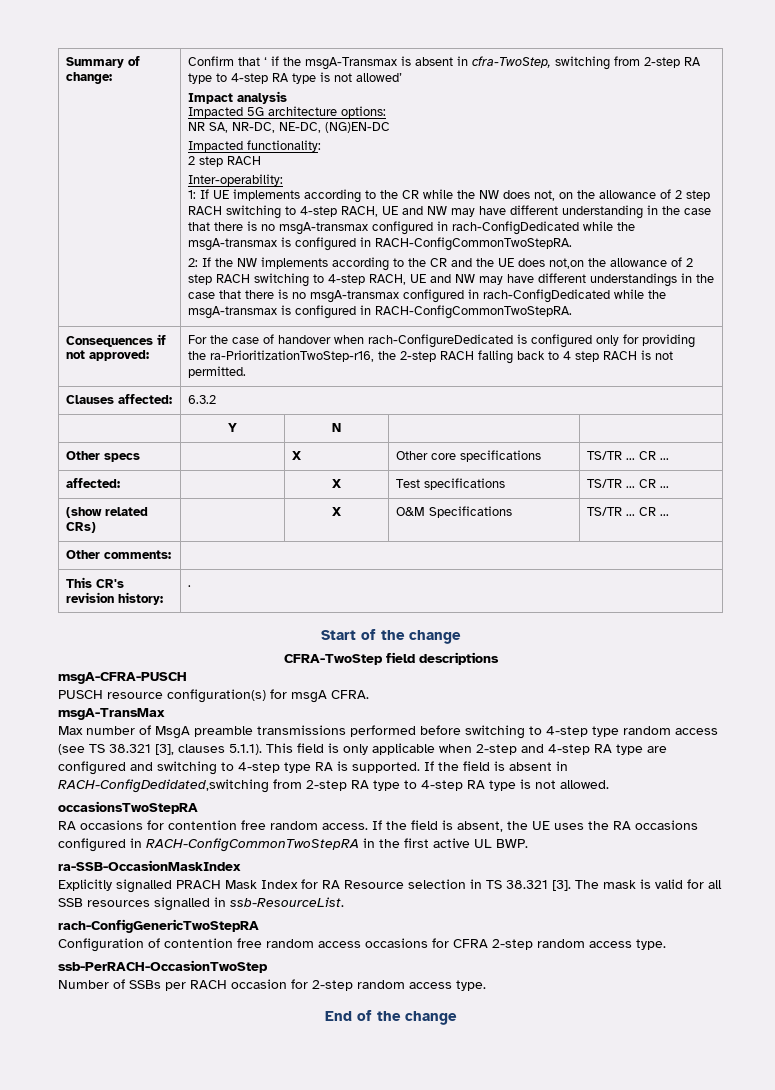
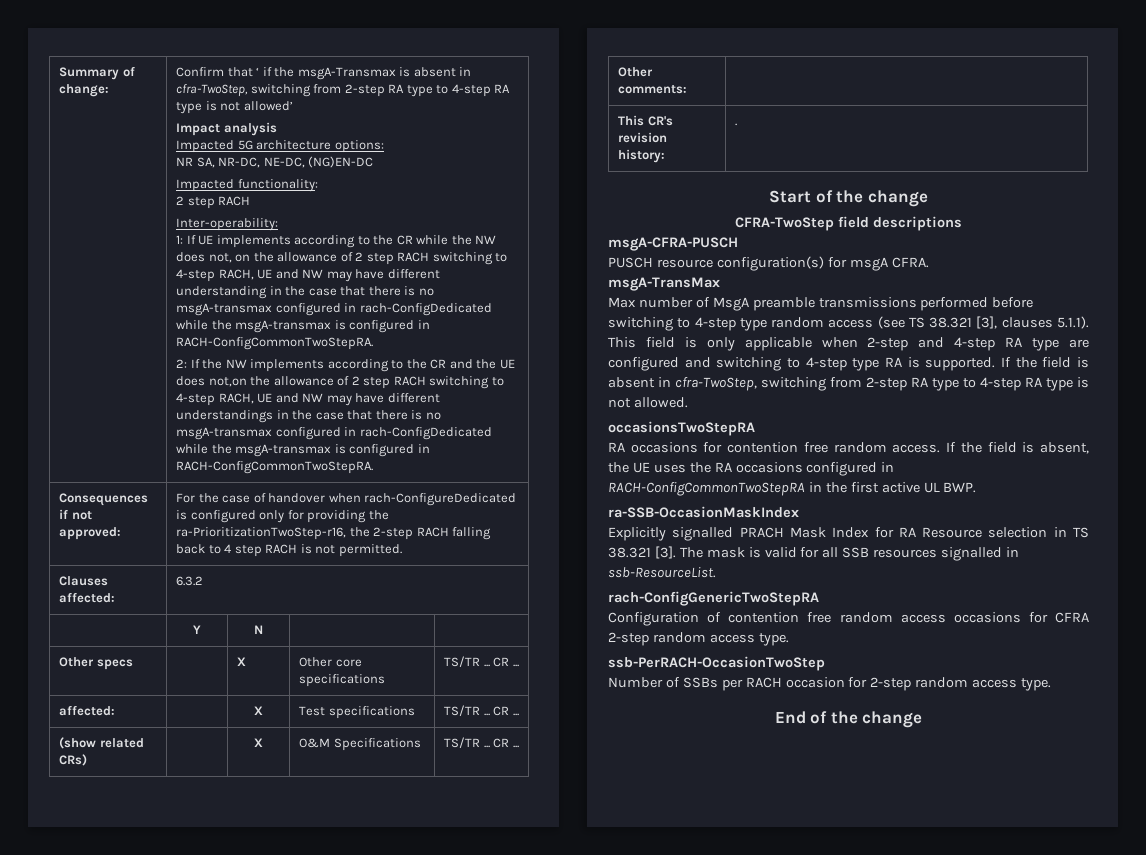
[58,779,269,793] RACH-ConfigDedidated,switching -> [675,377,826,391] cfra-TwoStep, switching

